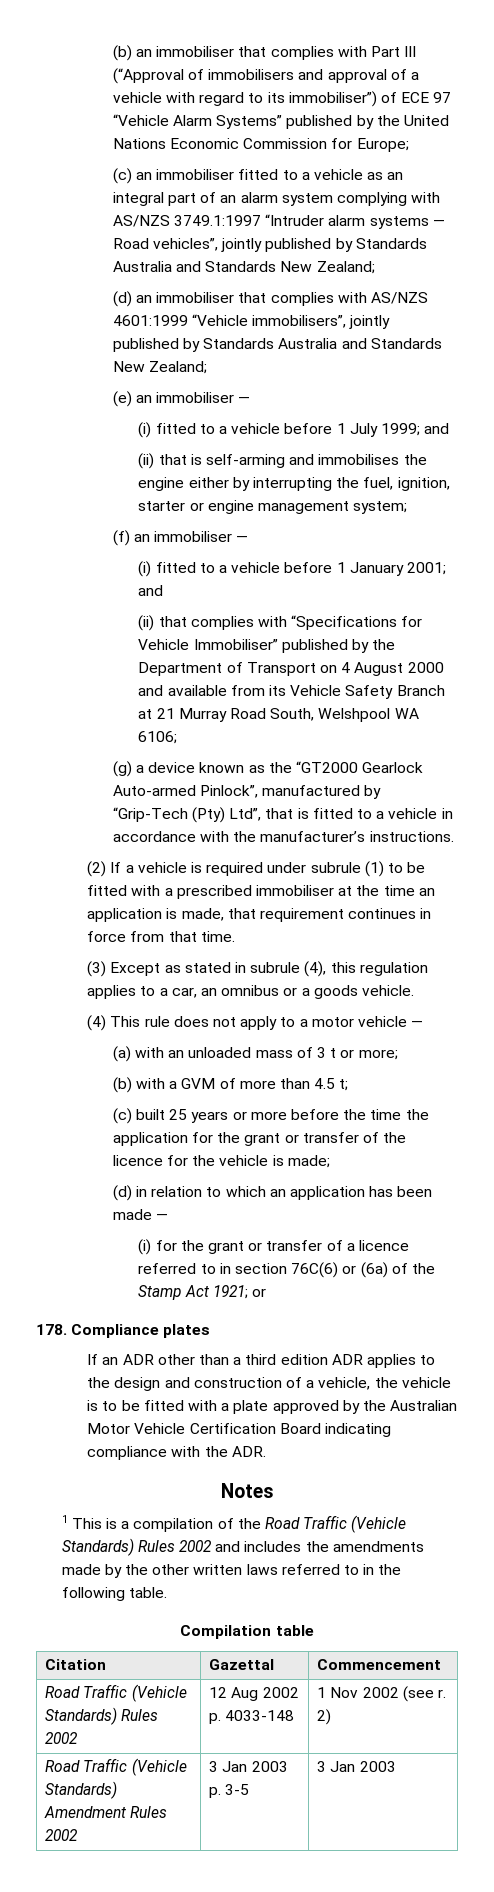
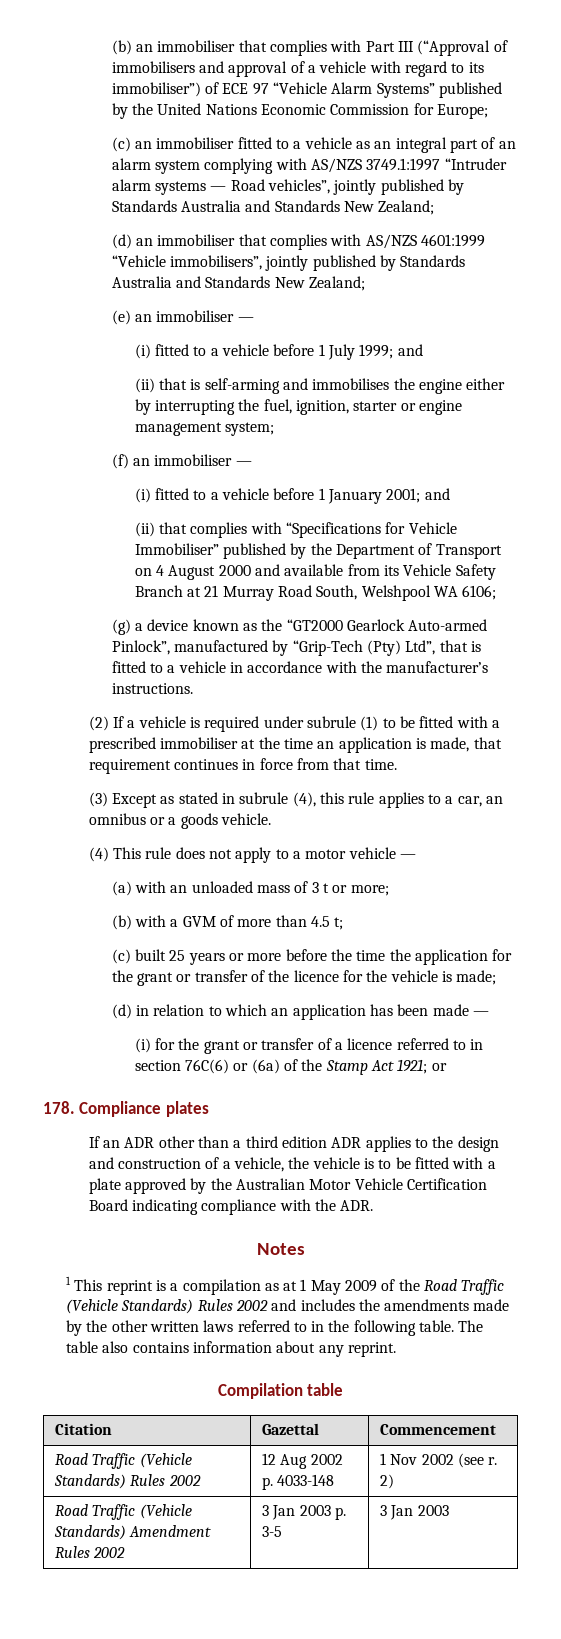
[359,962,428,976] regulation -> [348,792,375,804] rule
(102, 1523) none -> [106,1280,153,1295] reprint
(214, 1525) none -> [264,1279,378,1295] as at 1 May 2009
(167, 1592) none -> [458,1320,484,1332] [65,1341,396,1357] The table also contains information about any reprint.

